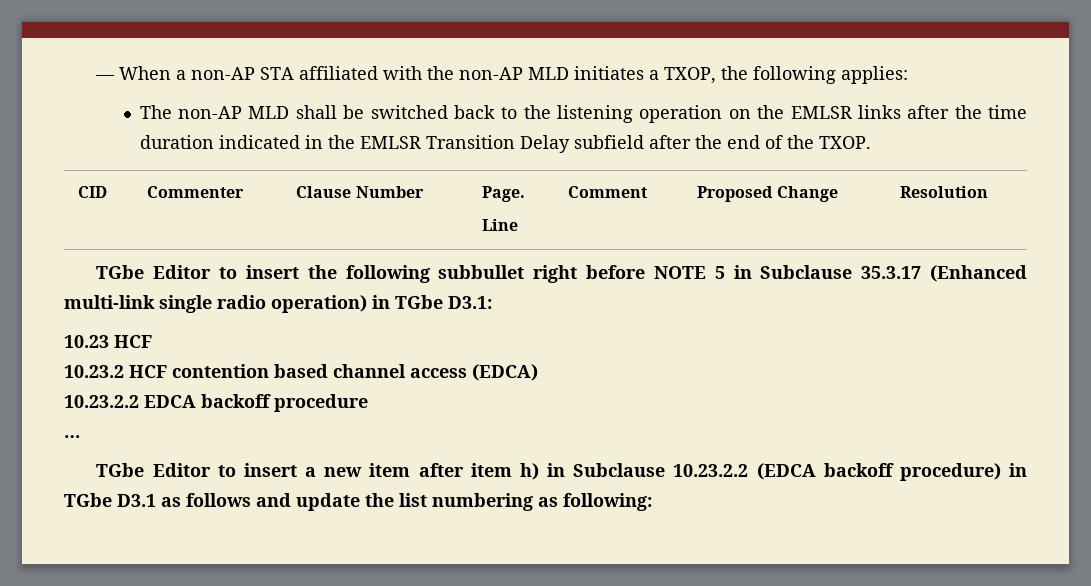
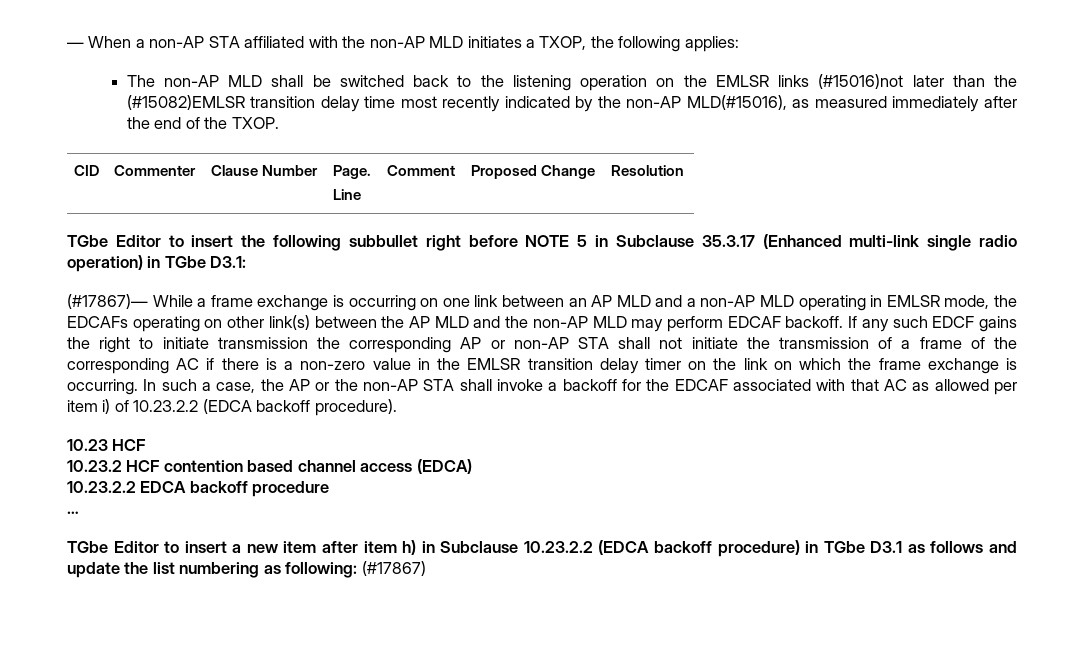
[907,105,1027,119] [139,135,644,153] after the time duration indicated in the EMLSR Transition Delay subfield -> [818,74,1018,89] [126,95,980,112] (#15016)not later than the (#15082)EMLSR transition delay time most recently indicated by the non-AP MLD(#15016), as measured immediately
(492, 302) none -> [67,294,1018,311] [67,315,1017,332] [67,337,1018,353] [67,358,1018,374] [67,379,1018,395] [67,399,397,416] // (#17867)— While a frame exchange is occurring on one link between an AP MLD and a non-AP MLD operating in EMLSR mode, the EDCAFs operating on other link(s) between the AP MLD and the non-AP MLD may perform EDCAF backoff. If any such EDCF gains the right to initiate transmission the corresponding AP or non-AP STA shall not initiate the transmission of a frame of the corresponding AC if there is a non-zero value in the EMLSR transition delay timer on the link on which the frame exchange is occurring. In such a case, the AP or the non-AP STA shall invoke a backoff for the EDCAF associated with that AC as allowed per item i) of 10.23.2.2 (EDCA backoff procedure).
(652, 502) none -> [361,561,426,576] (#17867)

